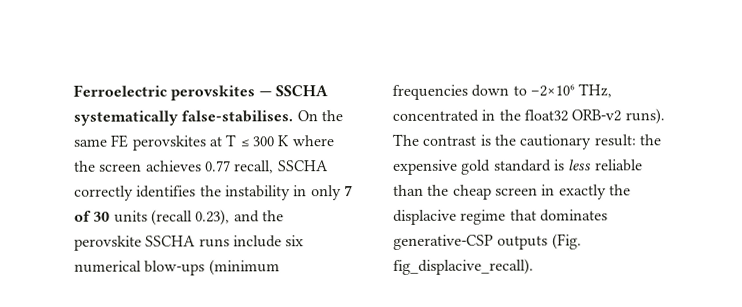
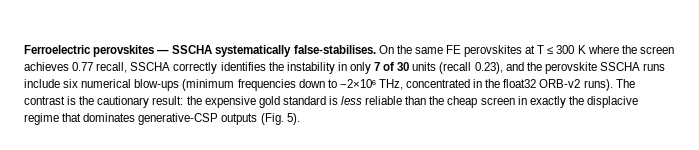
[393,258,534,275] fig_displacive_recall). -> [286,113,300,125] 5).

